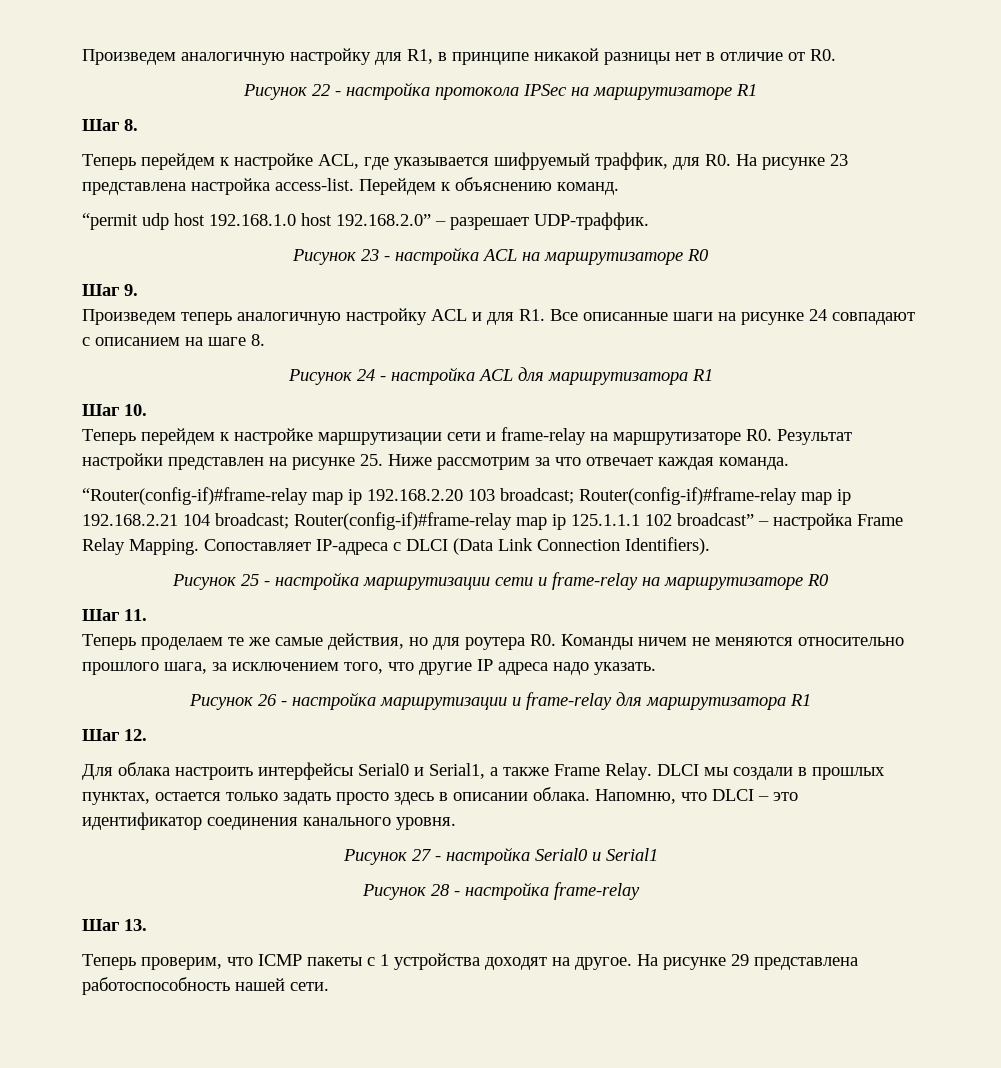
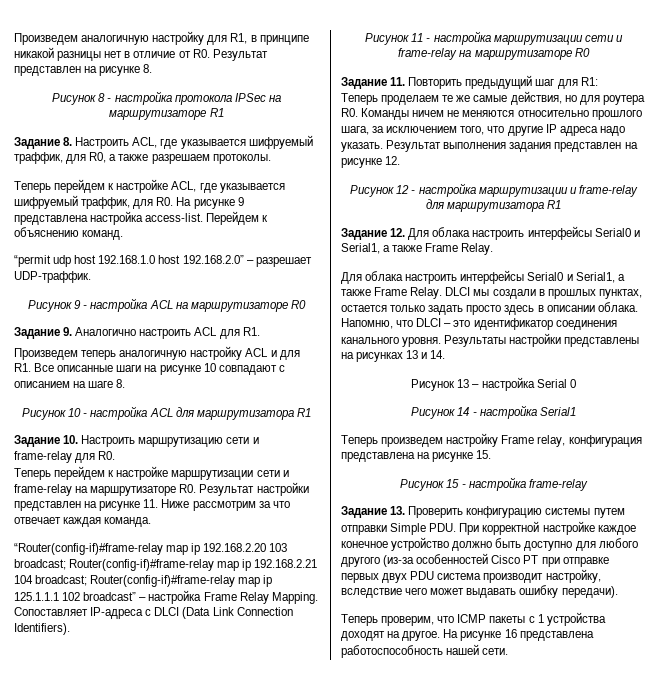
[243,84,330,100] // Рисунок 22 -> [212,49,268,61] [14,64,153,76] [52,93,106,105] Результат представлен на рисунке 8. // Рисунок 8
[82,119,138,131] Шаг 8. -> [14,135,313,149] [14,152,271,164] Задание 8. Настроить ACL, где указывается шифруемый траффик, для R0, а также разрешаем протоколы.
[830,154,848,166] 23 -> [237,197,244,206] 9
[361,249,379,261] 23 -> [74,300,82,309] 9
[82,284,119,296] Шаг -> [14,327,60,339] Задание
(138, 290) none -> [75,327,260,339] Аналогично настроить ACL для R1.
[809,309,827,321] 24 -> [203,363,216,372] 10
[356,369,375,381] 24 -> [68,408,82,417] 10
[82,404,119,416] Шаг -> [14,435,60,447] Задание
(147, 410) none -> [81,435,259,447] [14,451,116,463] Настроить маршрутизацию сети и frame-relay для R0.
[360,454,383,466] 25. -> [143,499,159,508] 11.
[241,574,259,586] 25 -> [411,33,424,42] 11
[82,609,147,621] Шаг 11. -> [341,75,598,89] Задание 11. Повторить предыдущий шаг для R1:
[189,694,277,710] // Рисунок 26 -> [386,140,638,152] [341,156,401,168] [350,185,410,197] Результат выполнения задания представлен на рисунке 12. // Рисунок 12
[82,729,147,741] Шаг 12. -> [341,226,640,240] [341,243,494,255] Задание 12. Для облака настроить интерфейсы Serial0 и Serial1, а также Frame Relay.
[342,847,658,865] [361,884,450,900] // Рисунок 27 - настройка Serial0 и Serial1 // Рисунок 28 -> [444,333,640,347] [341,350,446,362] [411,377,576,391] [411,405,576,419] [341,433,642,447] [341,450,492,462] [400,479,460,491] Результаты настройки представлены на рисунках 13 и 14. // Рисунок 13 – настройка Serial 0 // Рисунок 14 - настройка Serial1 // Теперь произведем настройку Frame relay, конфигурация представлена на рисунке 15. // Рисунок 15
[82,919,119,931] Шаг -> [341,506,387,518] Задание
(147, 925) none -> [408,506,625,518] [341,521,636,535] [341,537,638,551] [341,553,609,567] [341,569,601,583] [341,585,618,598] Проверить конфигурацию системы путем отправки Simple PDU. При корректной настройке каждое конечное устройство должно быть доступно для любого другого (из-за особенностей Cisco PT при отправке первых двух PDU система производит настройку, вследствие чего может выдавать ошибку передачи).
[731,954,749,966] 29 -> [504,629,517,638] 16

